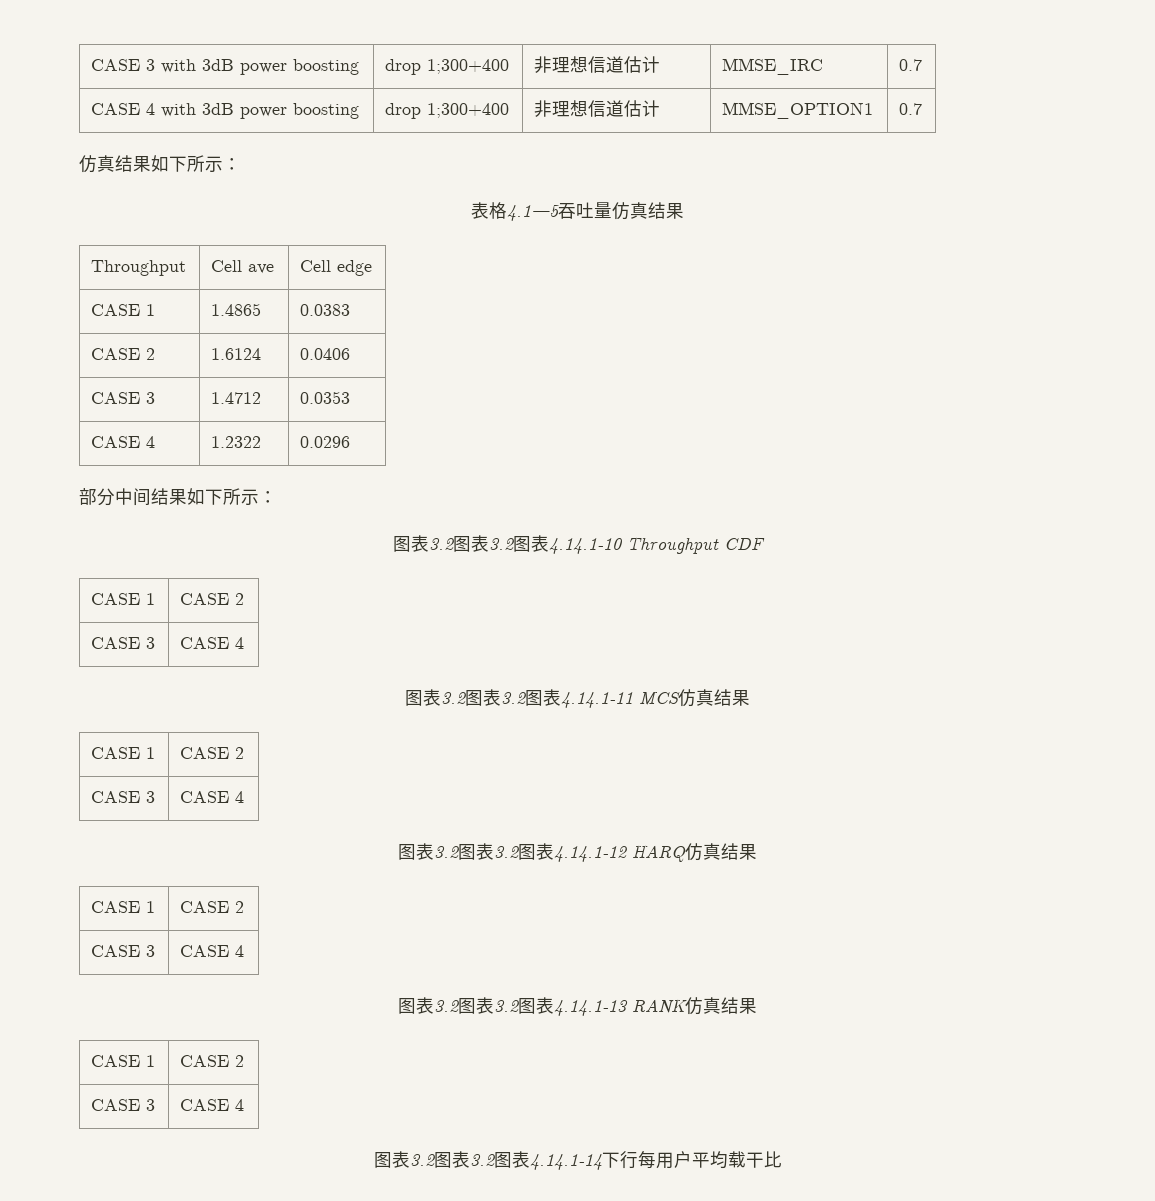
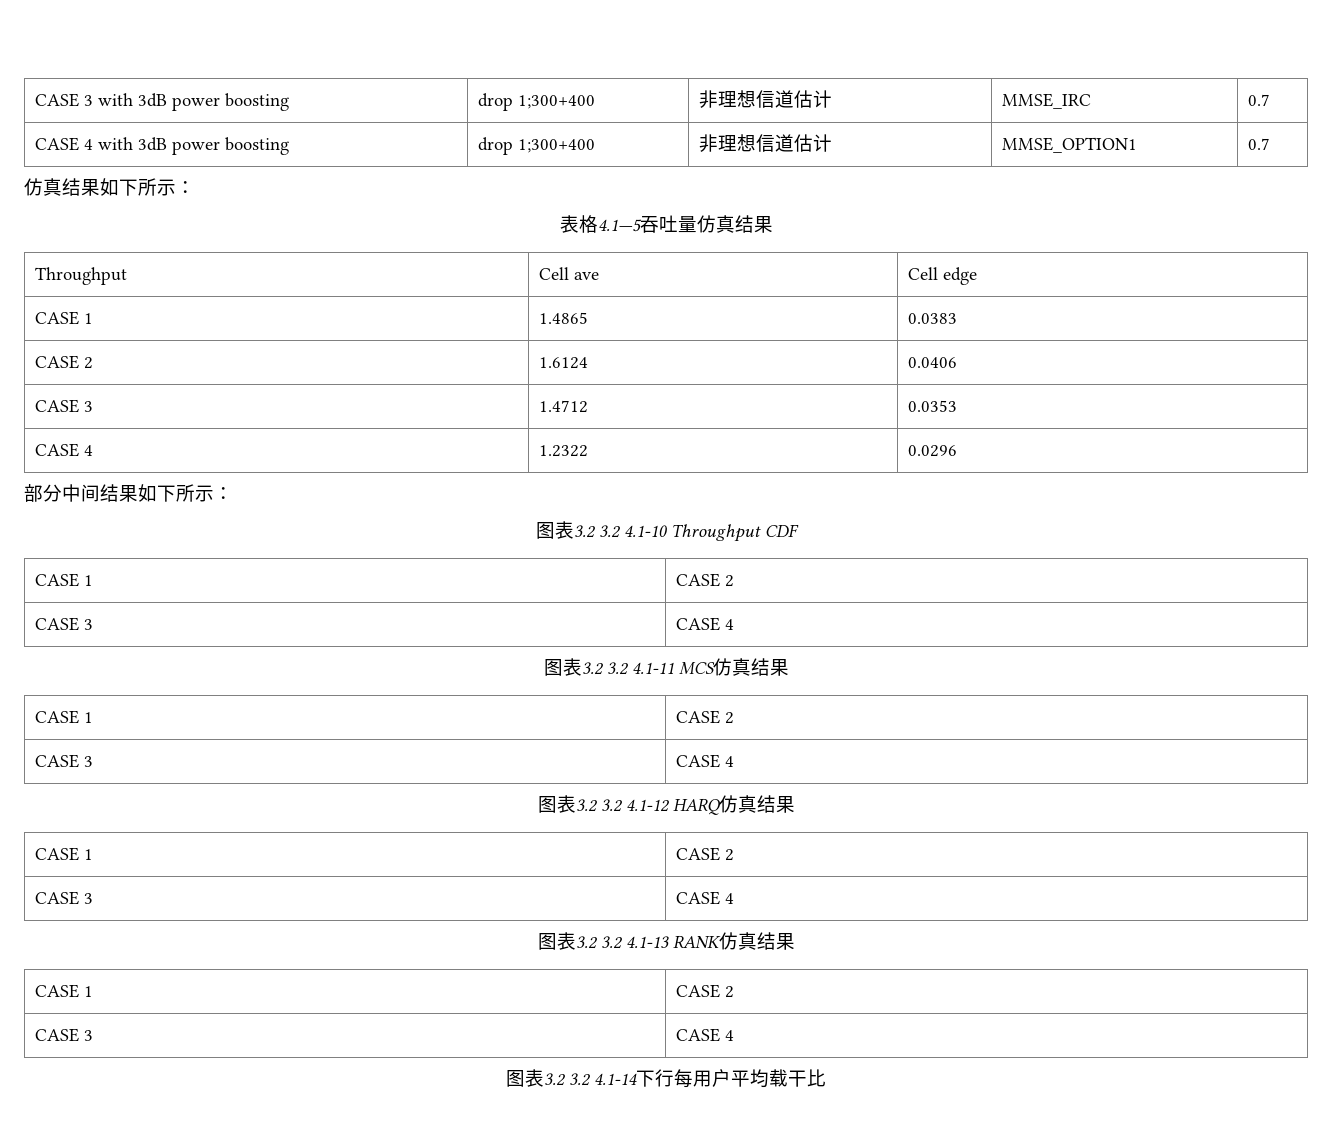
[452,535,622,554] 图表3.2图表4.14.1-10 -> [599,525,668,538] 3.2 4.1-10
[465,689,633,708] 图表3.2图表4.14.1-11 -> [606,662,674,675] 3.2 4.1-11
[458,843,627,862] 图表3.2图表4.14.1-12 -> [600,799,670,812] 3.2 4.1-12
[458,997,628,1016] 图表3.2图表4.14.1-13 -> [600,936,669,949] 3.2 4.1-13
[433,1151,602,1170] 图表3.2图表4.14.1-14 -> [569,1073,637,1086] 3.2 4.1-14

